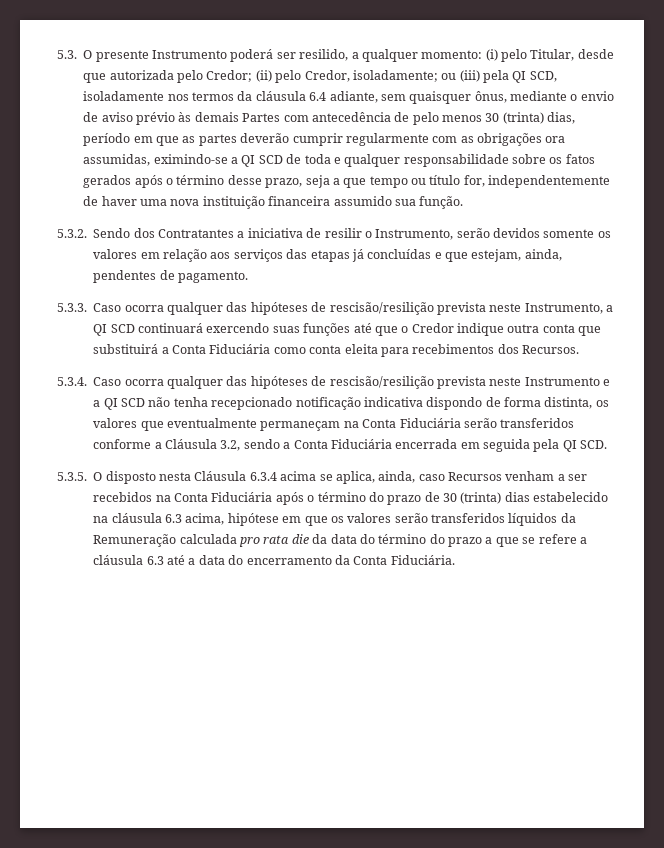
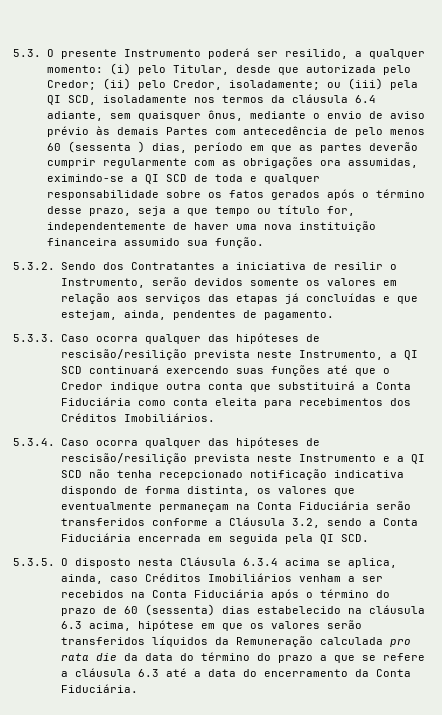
[485,112,544,124] 30 (trinta) -> [46,141,145,153] 60 (sessenta )
[522,345,579,354] Recursos. -> [60,413,215,422] Créditos Imobiliários.
[448,472,502,481] Recursos -> [144,573,292,582] Créditos Imobiliários
[443,492,502,504] 30 (trinta) -> [123,604,215,616] 60 (sessenta)

